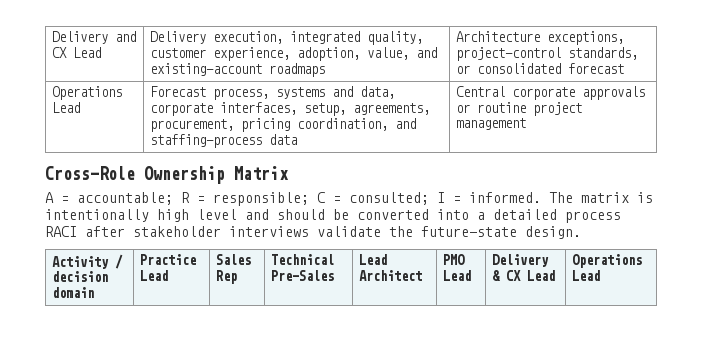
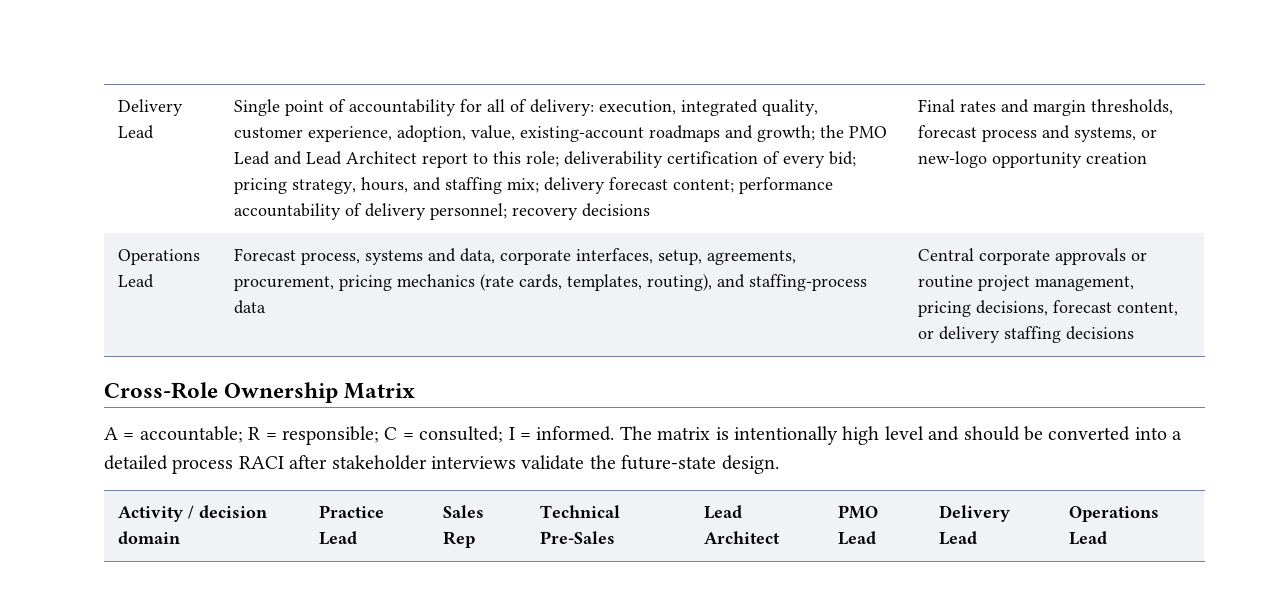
[52,31,137,44] [52,47,102,58] [150,31,207,44] Delivery and CX Lead | Delivery -> [118,99,184,116] [118,125,155,139] [234,99,595,116] Delivery Lead | Single point of accountability for all of delivery:
[416,47,438,58] and -> (516, 133) none
[456,31,625,45] [456,47,639,61] [456,63,625,74] | Architecture exceptions, project-control standards, or consolidated forecast -> [725,125,888,142] [234,151,857,168] [234,177,834,194] [234,203,651,220] [918,99,1174,116] [918,125,1158,142] [918,151,1148,168] and growth; the PMO Lead and Lead Architect report to this role; deliverability certification of every bid; pricing strategy, hours, and staffing mix; delivery forecast content; performance accountability of delivery personnel; recovery decisions | Final rates and margin thresholds, forecast process and systems, or new-logo opportunity creation
[297,118,389,131] coordination, -> [397,274,713,291] mechanics (rate cards, templates, routing),
[456,118,527,130] management -> [1035,276,1135,291] [918,300,1179,317] [918,326,1135,343] management, pricing decisions, forecast content, or delivery staffing decisions
[492,270,522,281] & CX -> (1011, 513) none

